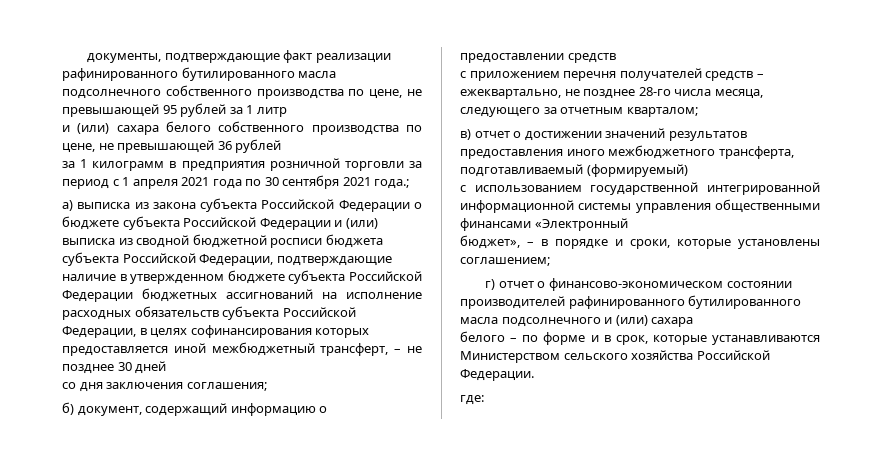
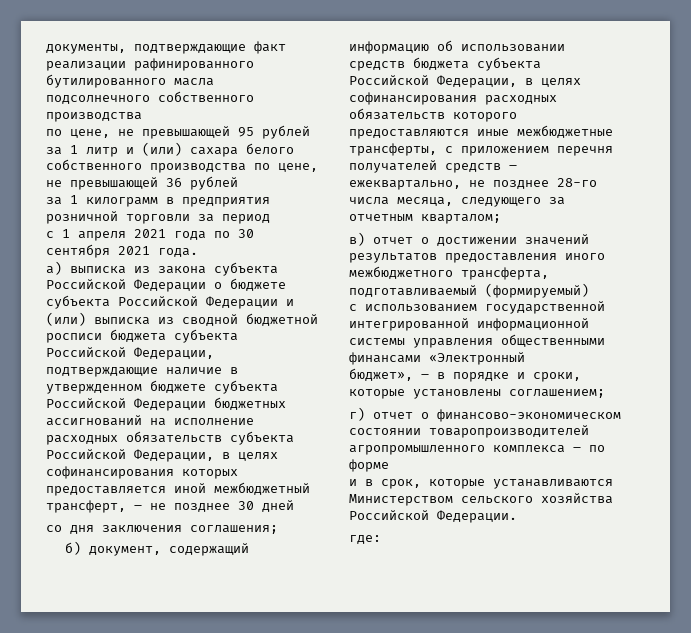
(344, 94) none -> (142, 117) //
(287, 112) // -> (118, 152) none
(109, 184) none -> (270, 219) //
[374,179,410,189] года.; -> [158,248,198,257] года.
[319,406,328,413] [460,53,616,63] о предоставлении средств // -> [437,40,565,52] [349,57,541,71] [349,75,581,88] [349,92,557,105] [349,108,517,122] [349,125,613,139] [349,143,437,156] об использовании средств бюджета субъекта Российской Федерации, в целях софинансирования расходных обязательств которого предоставляются иные межбюджетные трансферты,
[460,295,802,309] [460,315,694,327] [460,331,505,342] производителей рафинированного бутилированного масла подсолнечного и (или) сахара // белого -> [429,425,589,438] [349,445,565,455] товаропроизводителей агропромышленного комплекса
(586, 338) none -> (389, 465) //

